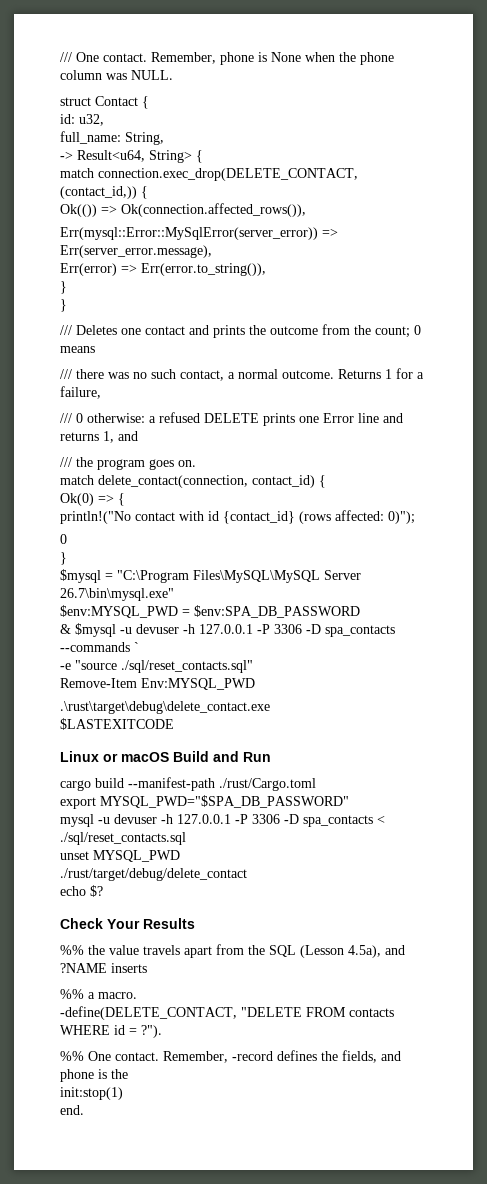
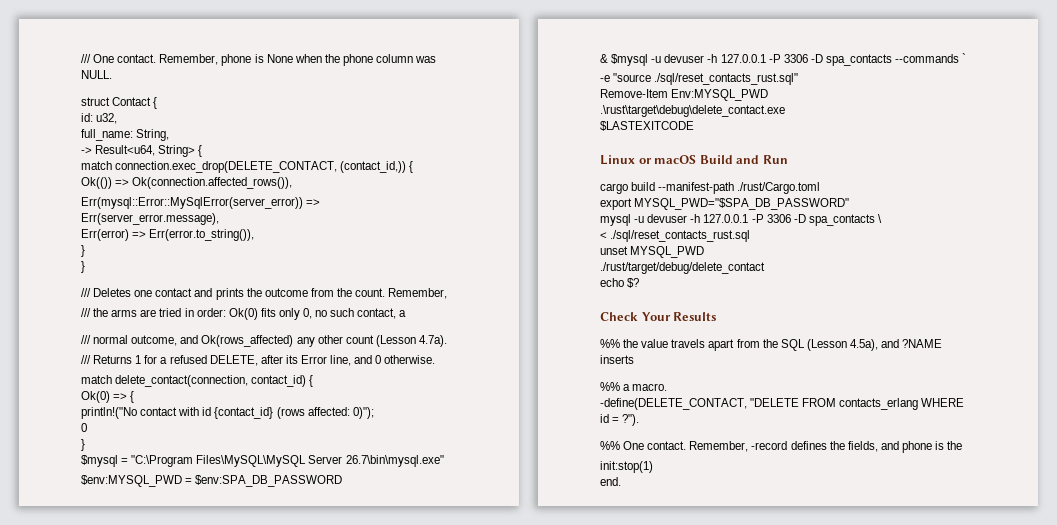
[375,325,421,338] [60,346,95,353] [60,368,424,381] [60,386,101,399] [60,412,403,426] [60,431,138,443] [60,457,196,470] count; 0 means // /// there was no such contact, a normal outcome. Returns 1 for a failure, // /// 0 otherwise: a refused DELETE prints one Error line and returns 1, and // /// the program goes on. -> [355,288,448,299] [81,308,407,320] [81,335,447,347] [81,355,436,366] count. Remember, // /// the arms are tried in order: Ok(0) fits only 0, no such contact, a // /// normal outcome, and Ok(rows_affected) any other count (Lesson 4.7a). // /// Returns 1 for a refused DELETE, after its Error line, and 0 otherwise.
[121,660,253,673] ./sql/reset_contacts.sql" -> [654,73,799,85] ./sql/reset_contacts_rust.sql"
[377,815,385,824] [60,832,186,845] < ./sql/reset_contacts.sql -> [877,214,882,223] [600,230,751,242] \ // < ./sql/reset_contacts_rust.sql
[349,1008,394,1017] contacts -> [839,398,919,410] contacts_erlang

